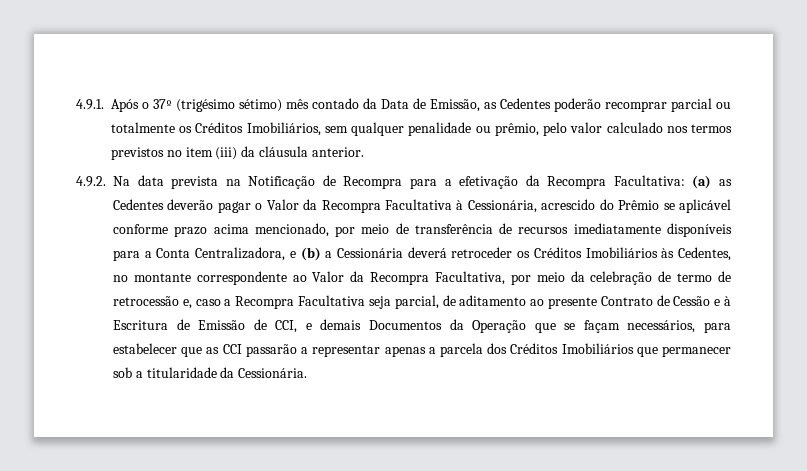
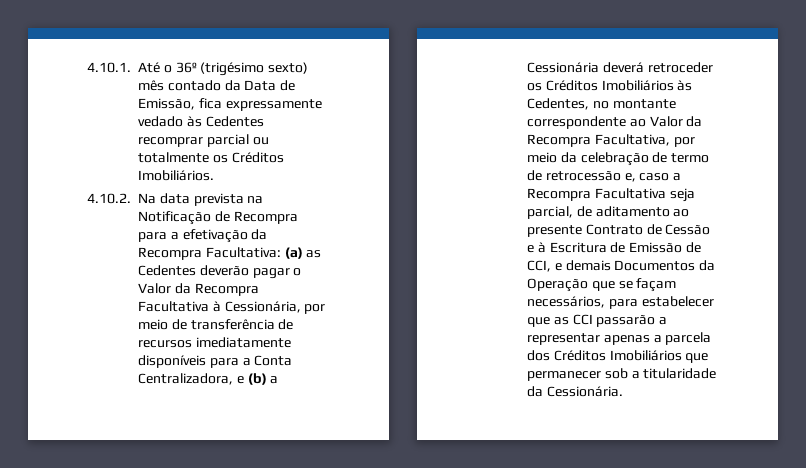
[76,99,282,112] 4.9.1. Após o 37º (trigésimo sétimo) -> [87,62,309,76] 4.10.1. Até o 36º (trigésimo sexto)
[484,98,601,112] as Cedentes poderão -> [198,98,322,111] [138,116,264,127] fica expressamente vedado às Cedentes
[246,122,733,136] [111,146,364,160] [76,176,106,187] Imobiliários, sem qualquer penalidade ou prêmio, pelo valor calculado nos termos previstos no item (iii) da cláusula anterior. // 4.9.2. -> [138,170,214,181] [87,193,131,204] Imobiliários. // 4.10.2.
[541,199,731,213] [113,223,329,237] acrescido do Prêmio se aplicável conforme prazo acima mencionado, -> (301, 307) none

